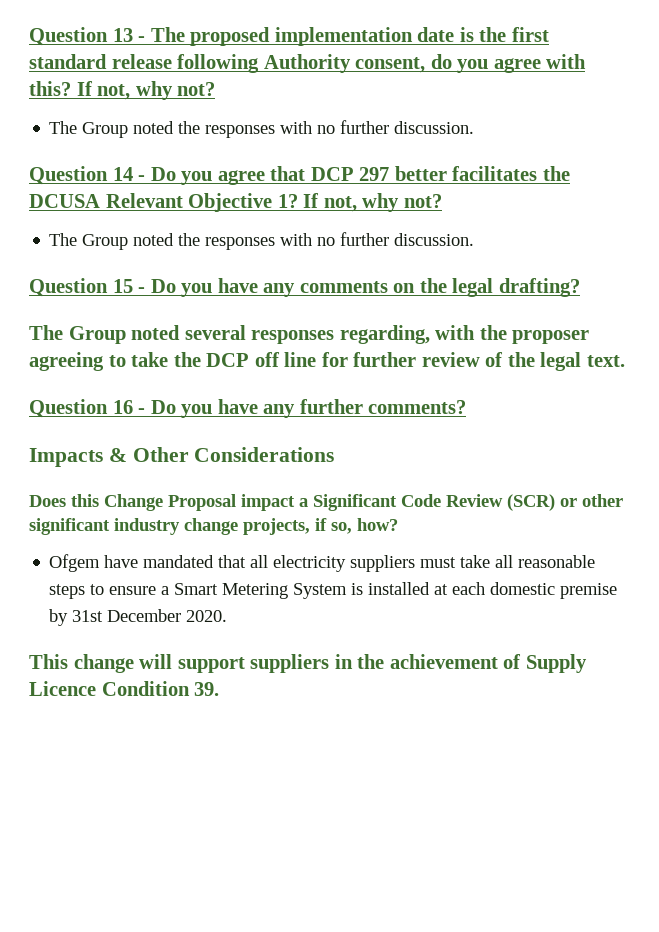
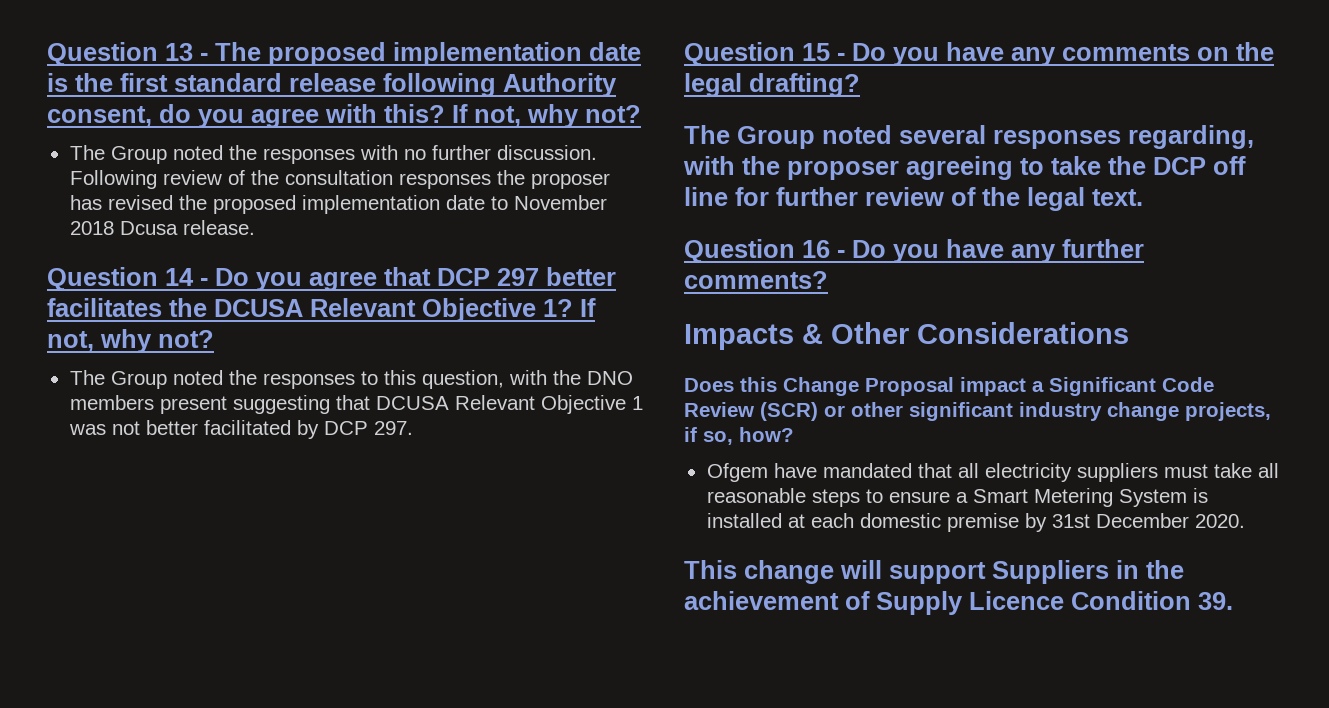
(475, 127) none -> [69,170,610,189] [69,195,607,214] [69,220,255,235] Following review of the consultation responses the proposer has revised the proposed implementation date to November 2018 Dcusa release.
[280,232,475,246] with no further discussion. -> [360,370,633,389] [69,395,643,414] [68,420,413,439] to this question, with the DNO members present suggesting that DCUSA Relevant Objective 1 was not better facilitated by DCP 297.
[250,654,330,673] suppliers -> [992,560,1109,584] Suppliers

